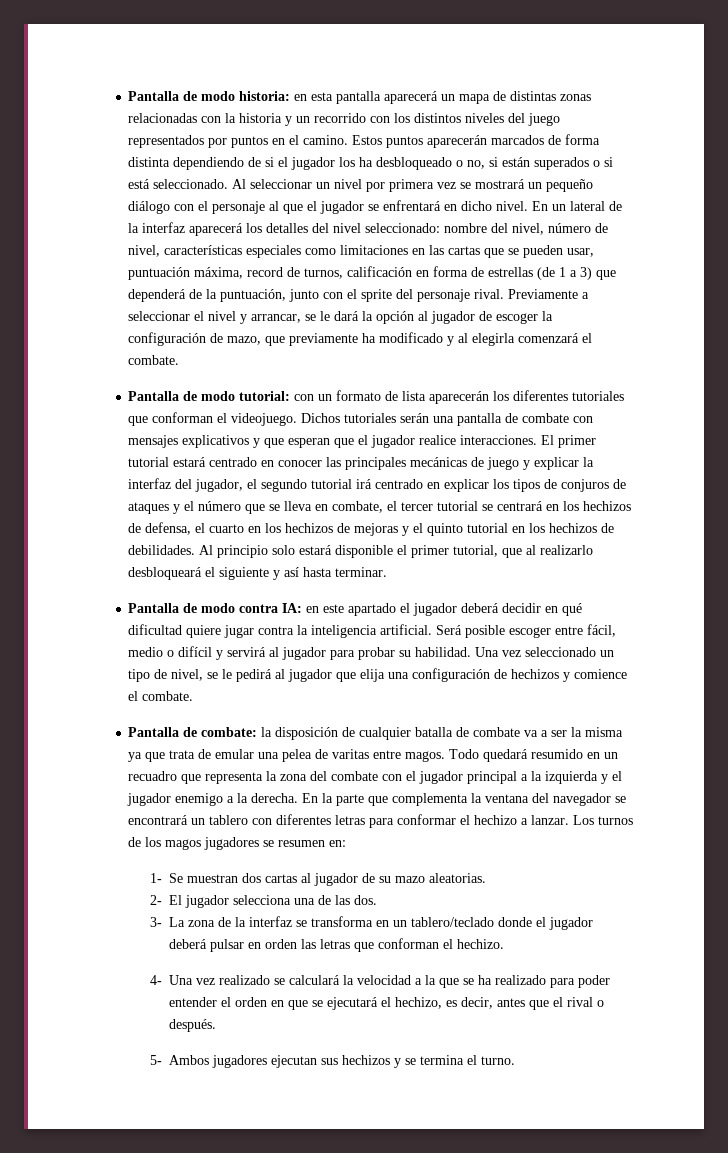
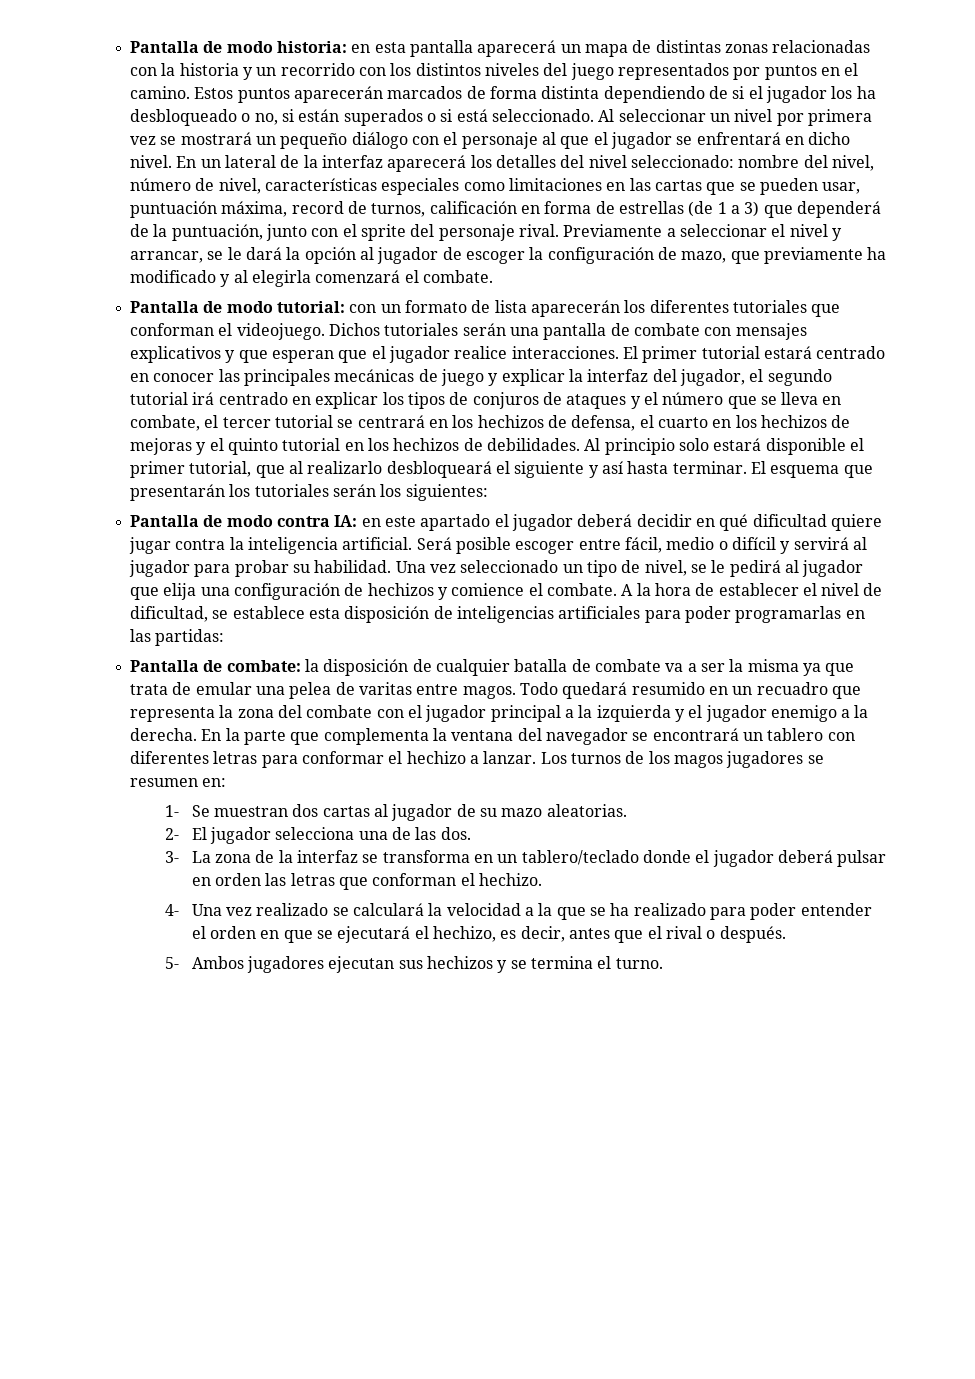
(388, 572) none -> [750,461,873,478] [130,484,488,501] El esquema que presentarán los tutoriales serán los siguientes:
(194, 696) none -> [621,583,883,596] [130,606,865,623] [130,629,225,646] A la hora de establecer el nivel de dificultad, se establece esta disposición de inteligencias artificiales para poder programarlas en las partidas:

